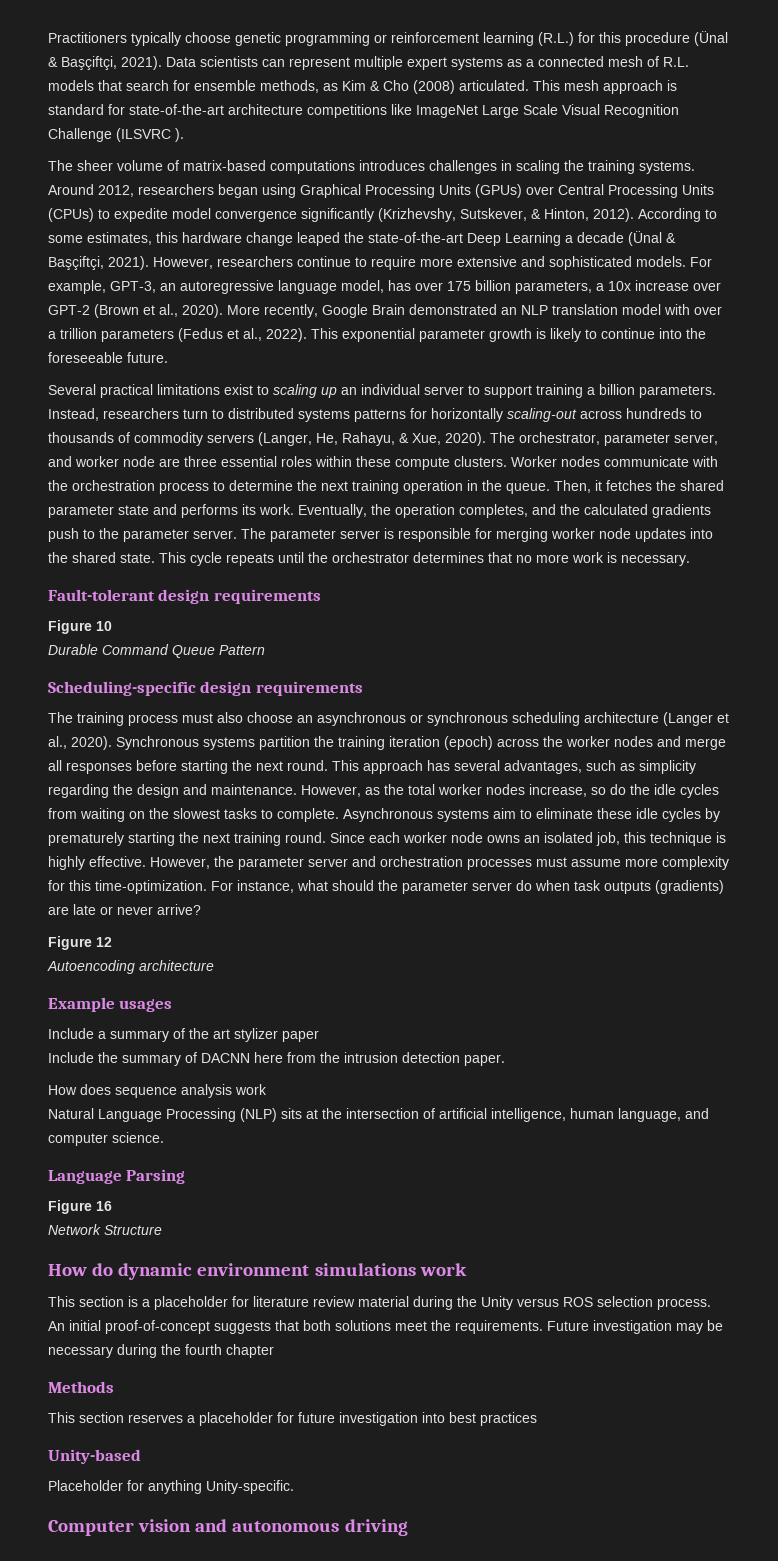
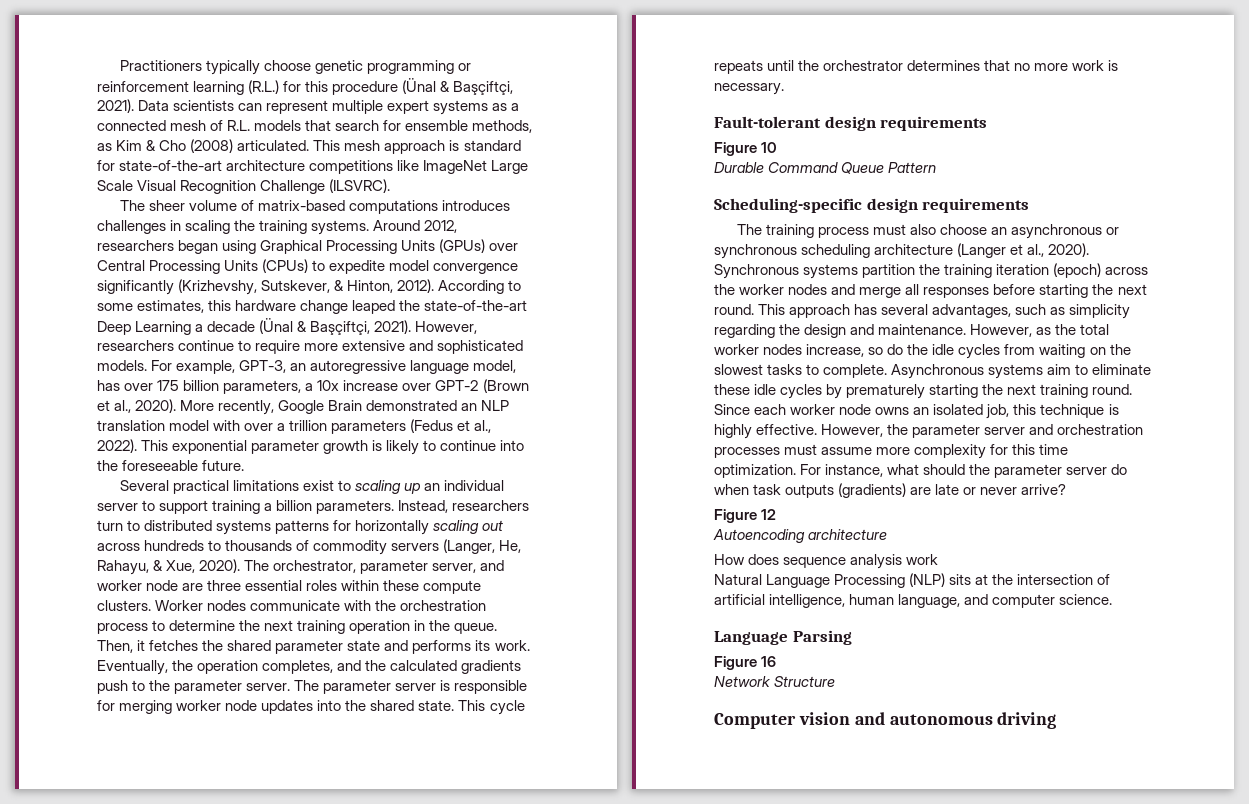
[116,128,184,142] (ILSVRC ). -> [329,179,391,193] (ILSVRC).
[507,408,577,422] scaling-out -> [433,520,504,534] scaling out
[95,880,207,894] time-optimization. -> [1039,444,1069,455] [714,464,796,478] time optimization.
[48,997,173,1012] [48,1028,319,1042] [48,1052,505,1066] // Example usages // Include a summary of the art stylizer paper // Include the summary of DACNN here from the intrusion detection paper. -> (888, 534) none
[48,1263,467,1280] [48,1296,711,1310] [48,1320,723,1334] [48,1344,274,1358] [48,1381,114,1393] [48,1412,537,1426] [48,1449,141,1464] [48,1480,294,1494] // How do dynamic environment simulations work // This section is a placeholder for literature review material during the Unity versus ROS selection process. An initial proof-of-concept suggests that both solutions meet the requirements. Future investigation may be necessary during the fourth chapter // Methods // This section reserves a placeholder for future investigation into best practices // Unity-based // Placeholder for anything Unity-specific. -> (836, 681) none

